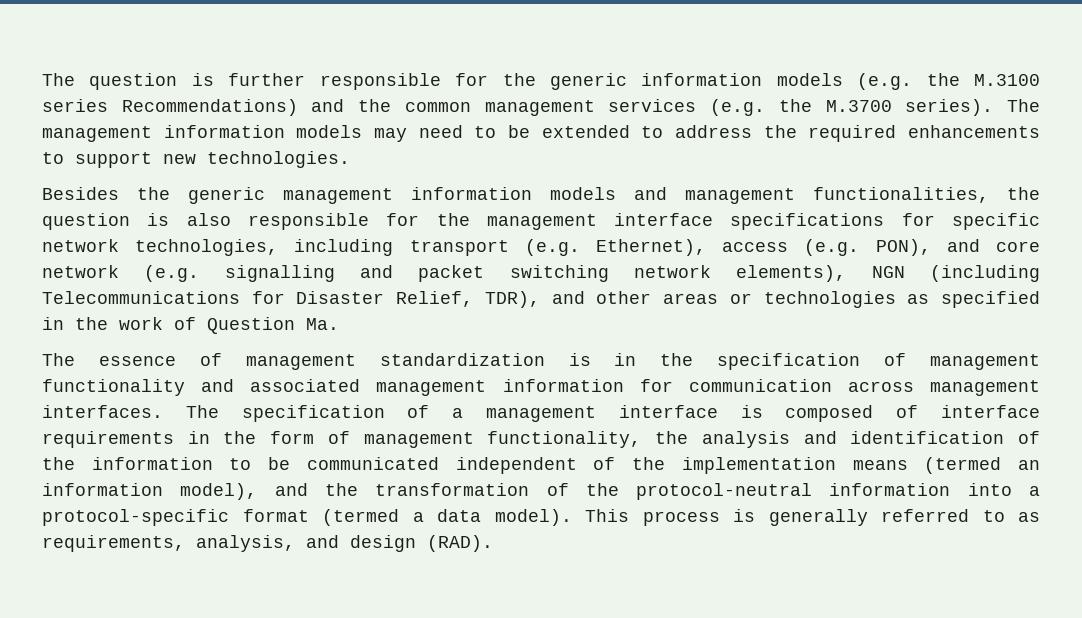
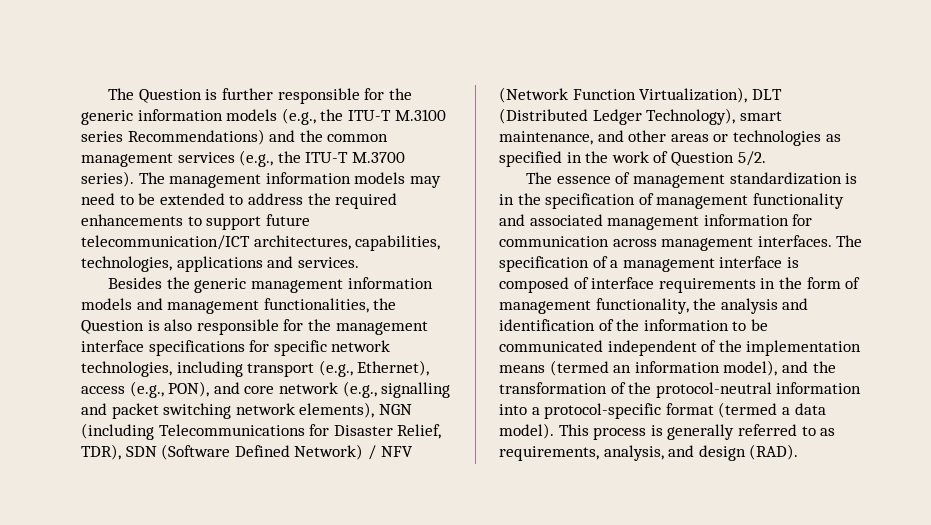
[42,73,178,90] The question -> [108,88,202,103] The Question
[857,73,960,90] (e.g. the -> [281,108,391,125] (e.g., the ITU-T
[710,99,812,116] (e.g. the -> [239,150,349,167] (e.g., the ITU-T
[163,151,350,168] new technologies. -> [265,214,310,226] [81,235,441,251] [81,256,359,272] future telecommunication/ICT architectures, capabilities, technologies, applications and services.
[42,213,130,230] question -> [81,320,144,334] Question
[524,239,580,256] (e.g. -> [318,360,353,377] (e.g.,
[804,239,860,256] (e.g. -> [129,381,164,398] (e.g.,
[144,265,200,282] (e.g. -> [342,381,377,398] (e.g.,
(540, 299) none -> [125,444,413,460] [499,87,782,103] [499,108,782,125] [499,131,593,145] SDN (Software Defined Network) / NFV (Network Function Virtualization), DLT (Distributed Ledger Technology), smart maintenance,
[306,318,339,330] Ma. -> [737,151,766,166] 5/2.

